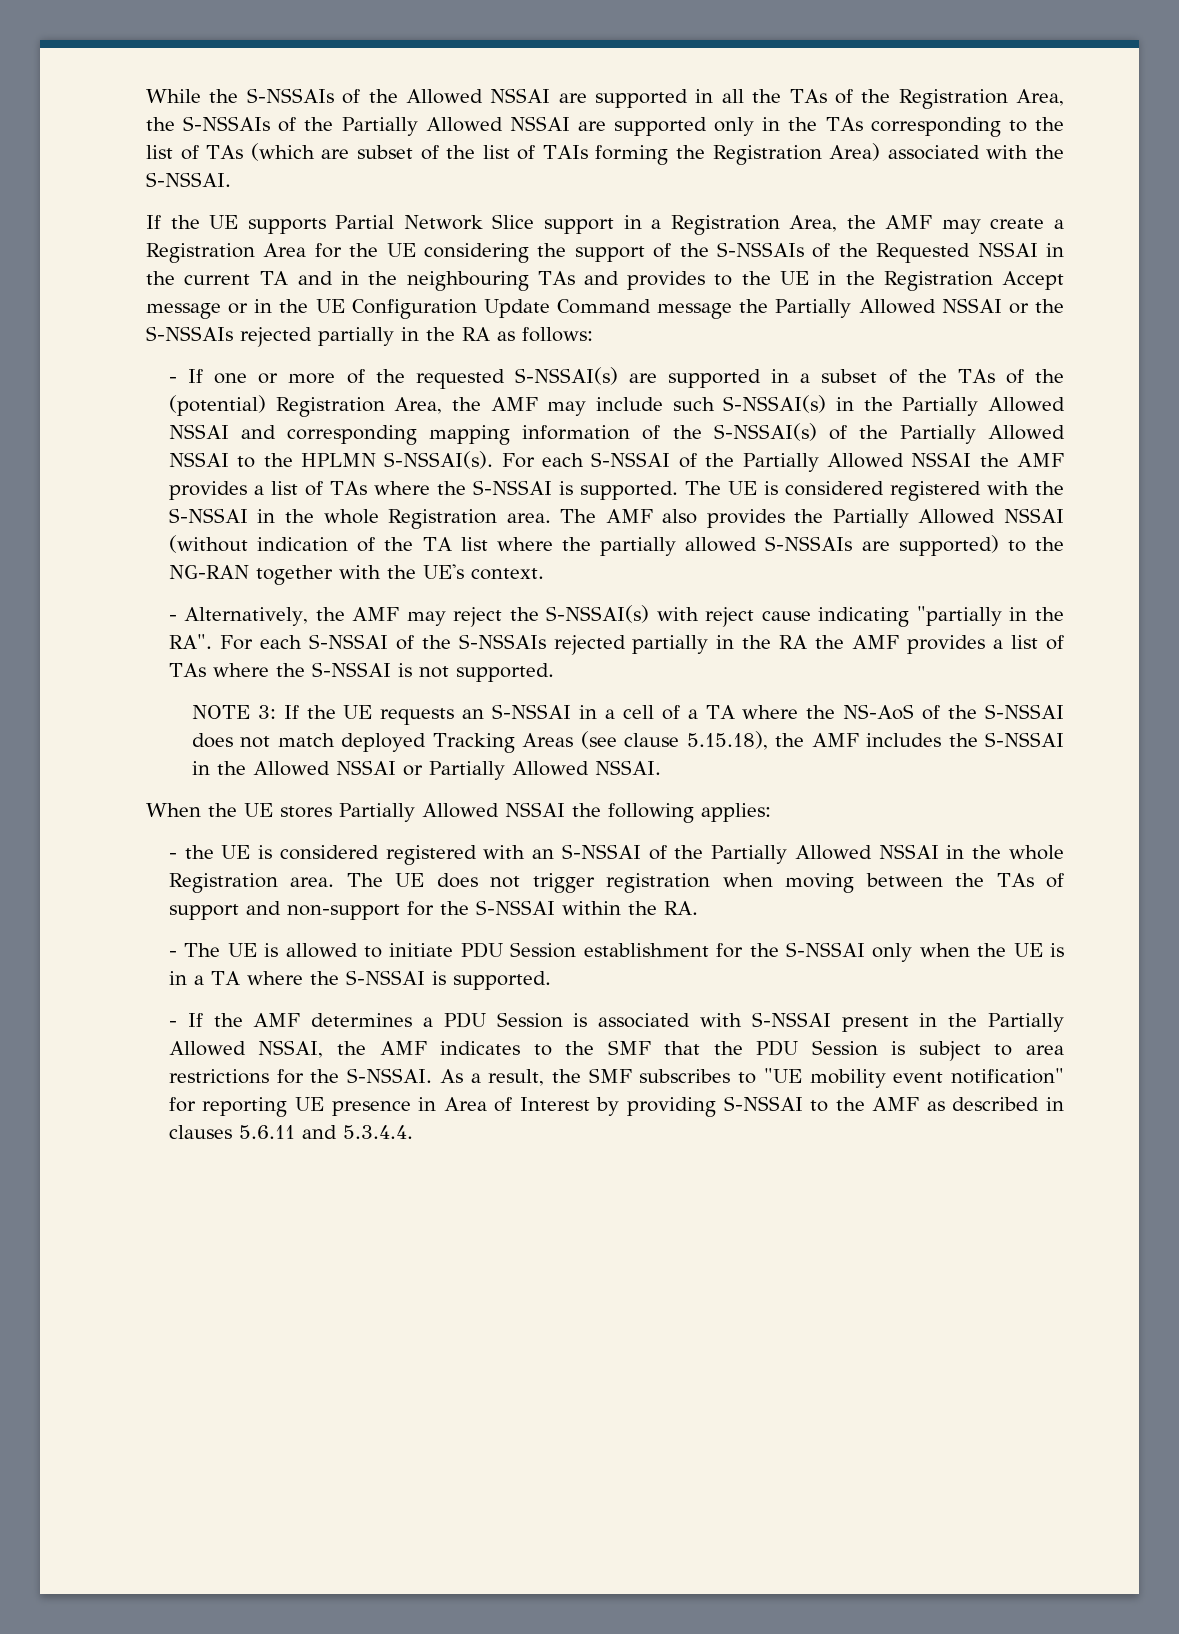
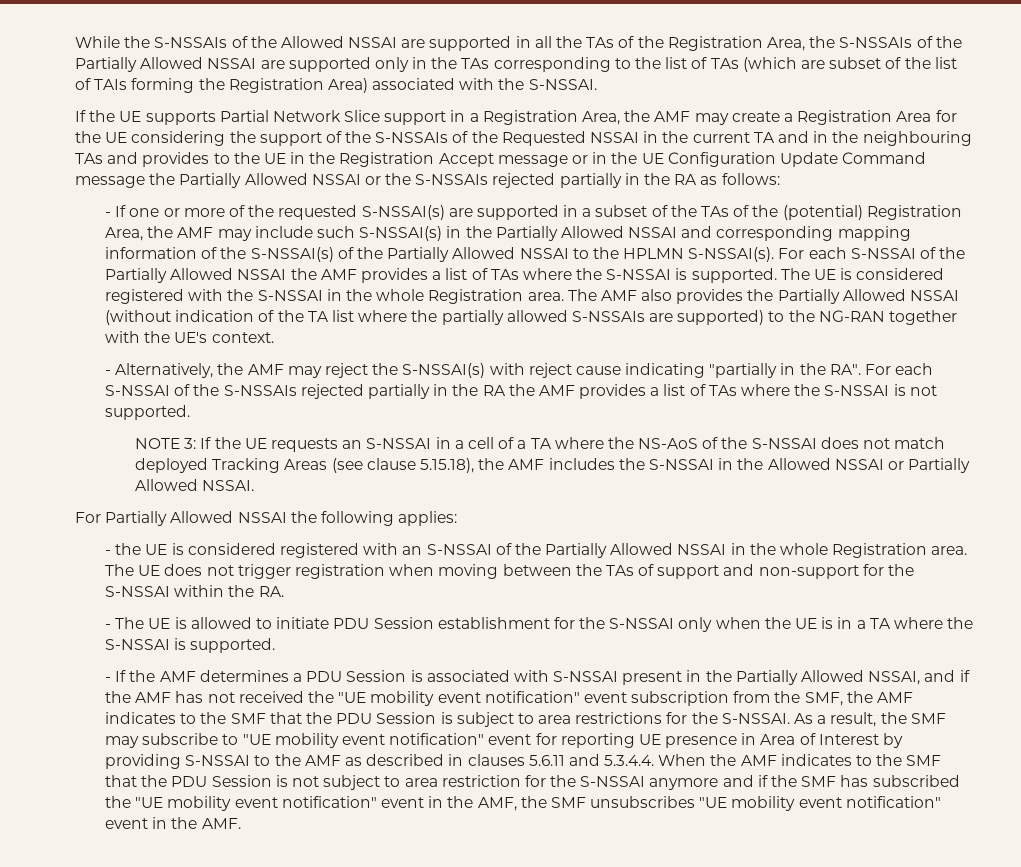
[146,803,332,818] When the UE stores -> [75,512,101,523] For
(324, 1049) none -> [924,670,970,682] [105,691,843,706] and if the AMF has not received the "UE mobility event notification" event subscription from the SMF,
[639,1069,731,1083] subscribes -> [105,733,219,748] may subscribe
(1064, 1076) none -> [488,734,532,745] event
(413, 1132) none -> [658,754,942,766] [105,775,960,790] [105,796,941,811] [105,817,241,829] When the AMF indicates to the SMF that the PDU Session is not subject to area restriction for the S-NSSAI anymore and if the SMF has subscribed the "UE mobility event notification" event in the AMF, the SMF unsubscribes "UE mobility event notification" event in the AMF.

